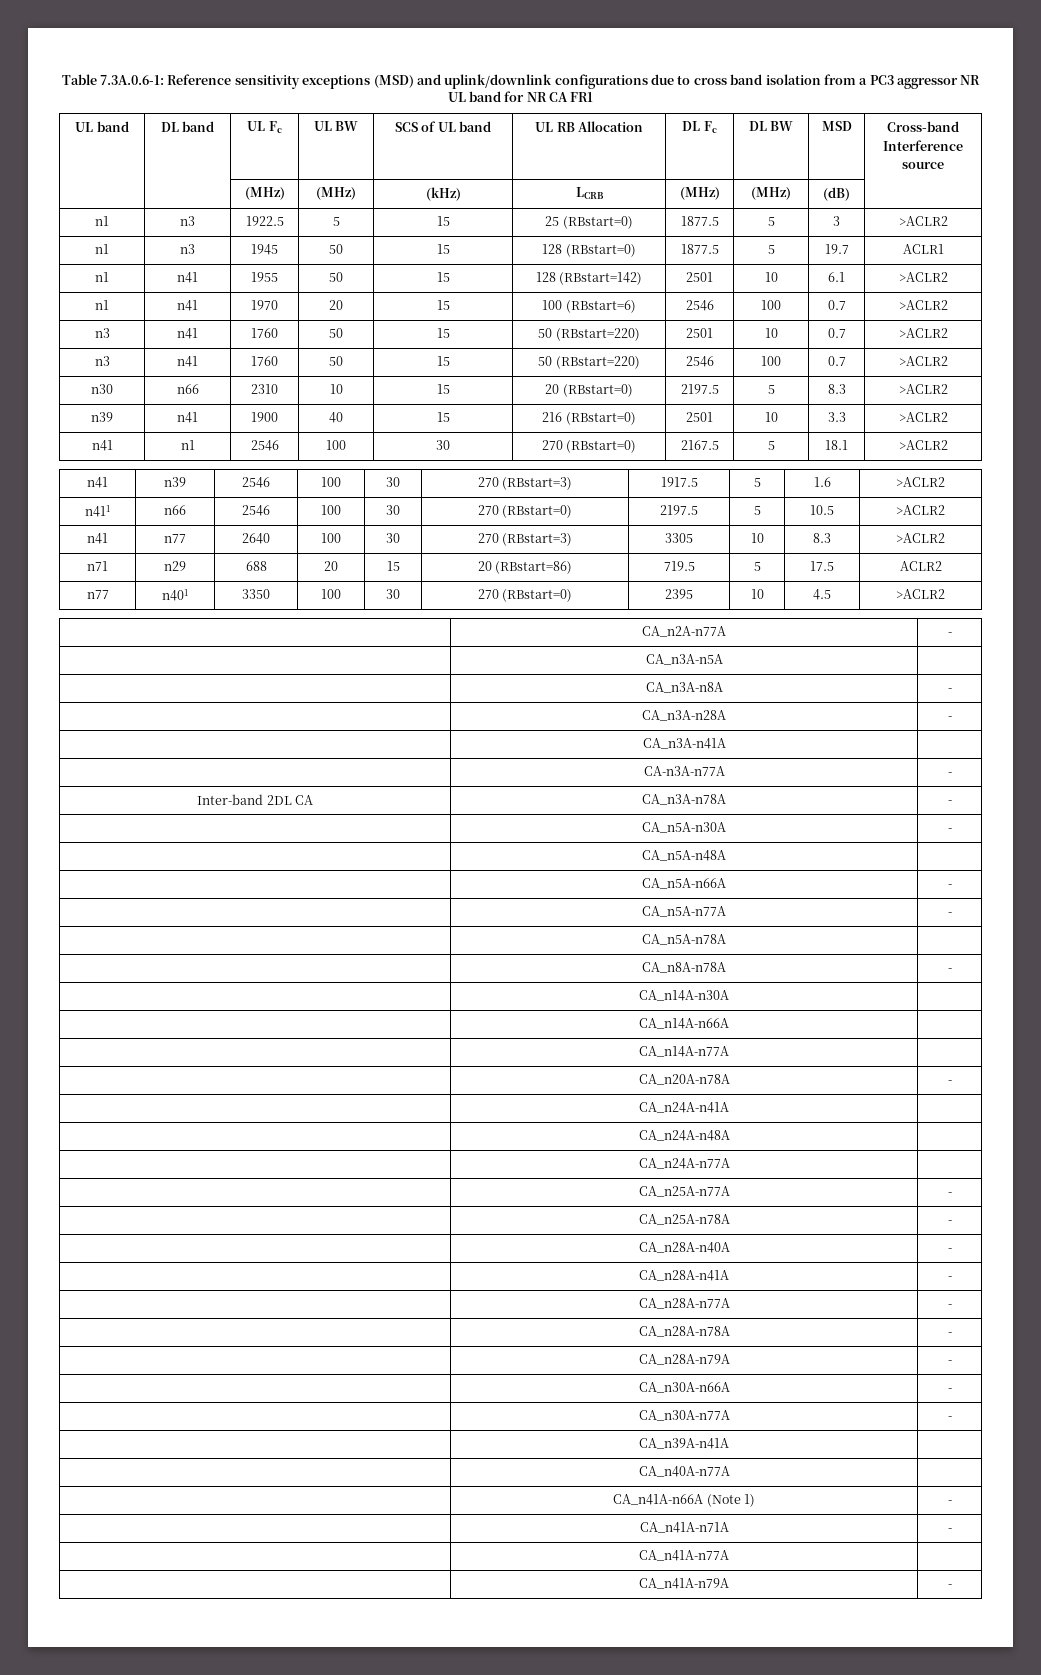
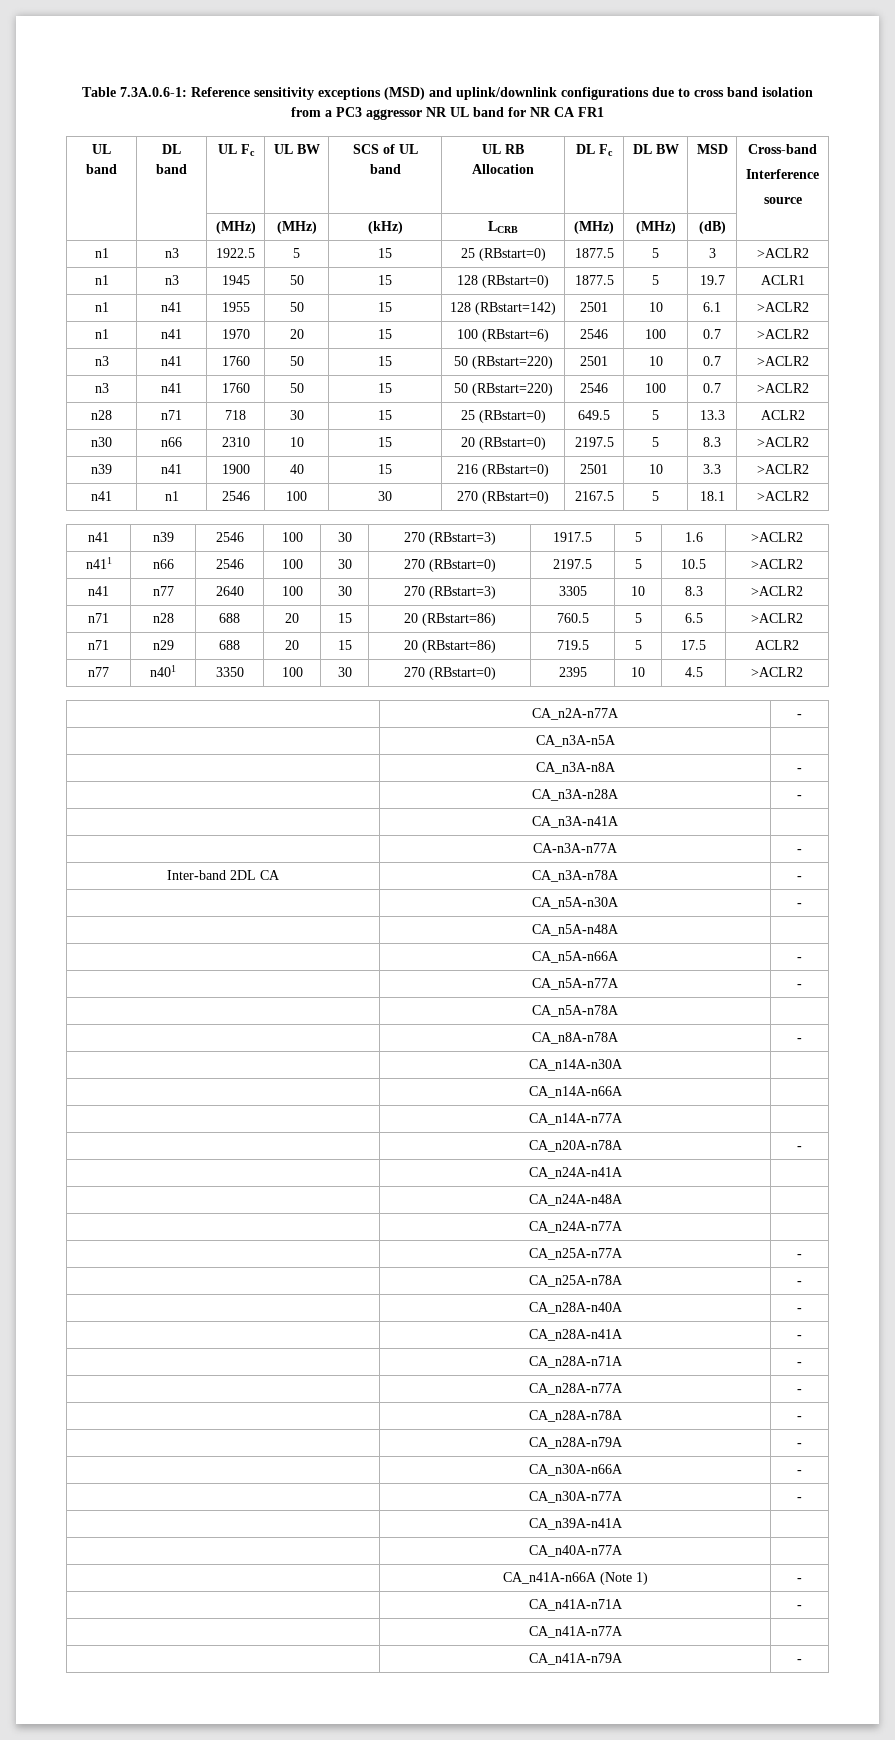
(948, 361) none -> [91,410,112,420] [161,410,182,420] [225,410,246,420] [289,410,304,420] [378,410,392,420] [460,410,546,423] [578,410,610,420] [652,410,659,420] [699,410,725,420] [760,410,805,420] // n28 | n71 | 718 | 30 | 15 | 25 (RBstart=0) | 649.5 | 5 | 13.3 | ACLR2
(945, 538) none -> [88,613,109,623] [152,613,174,623] [219,613,240,623] [285,613,299,623] [337,613,352,623] [403,613,496,626] [556,613,589,623] [634,613,642,623] [684,613,703,623] [751,613,803,623] // n71 | n28 | 688 | 20 | 15 | 20 (RBstart=86) | 760.5 | 5 | 6.5 | >ACLR2
(952, 1278) none -> [528,1356,623,1368] [797,1362,802,1366] // | CA_n28A-n71A | -

